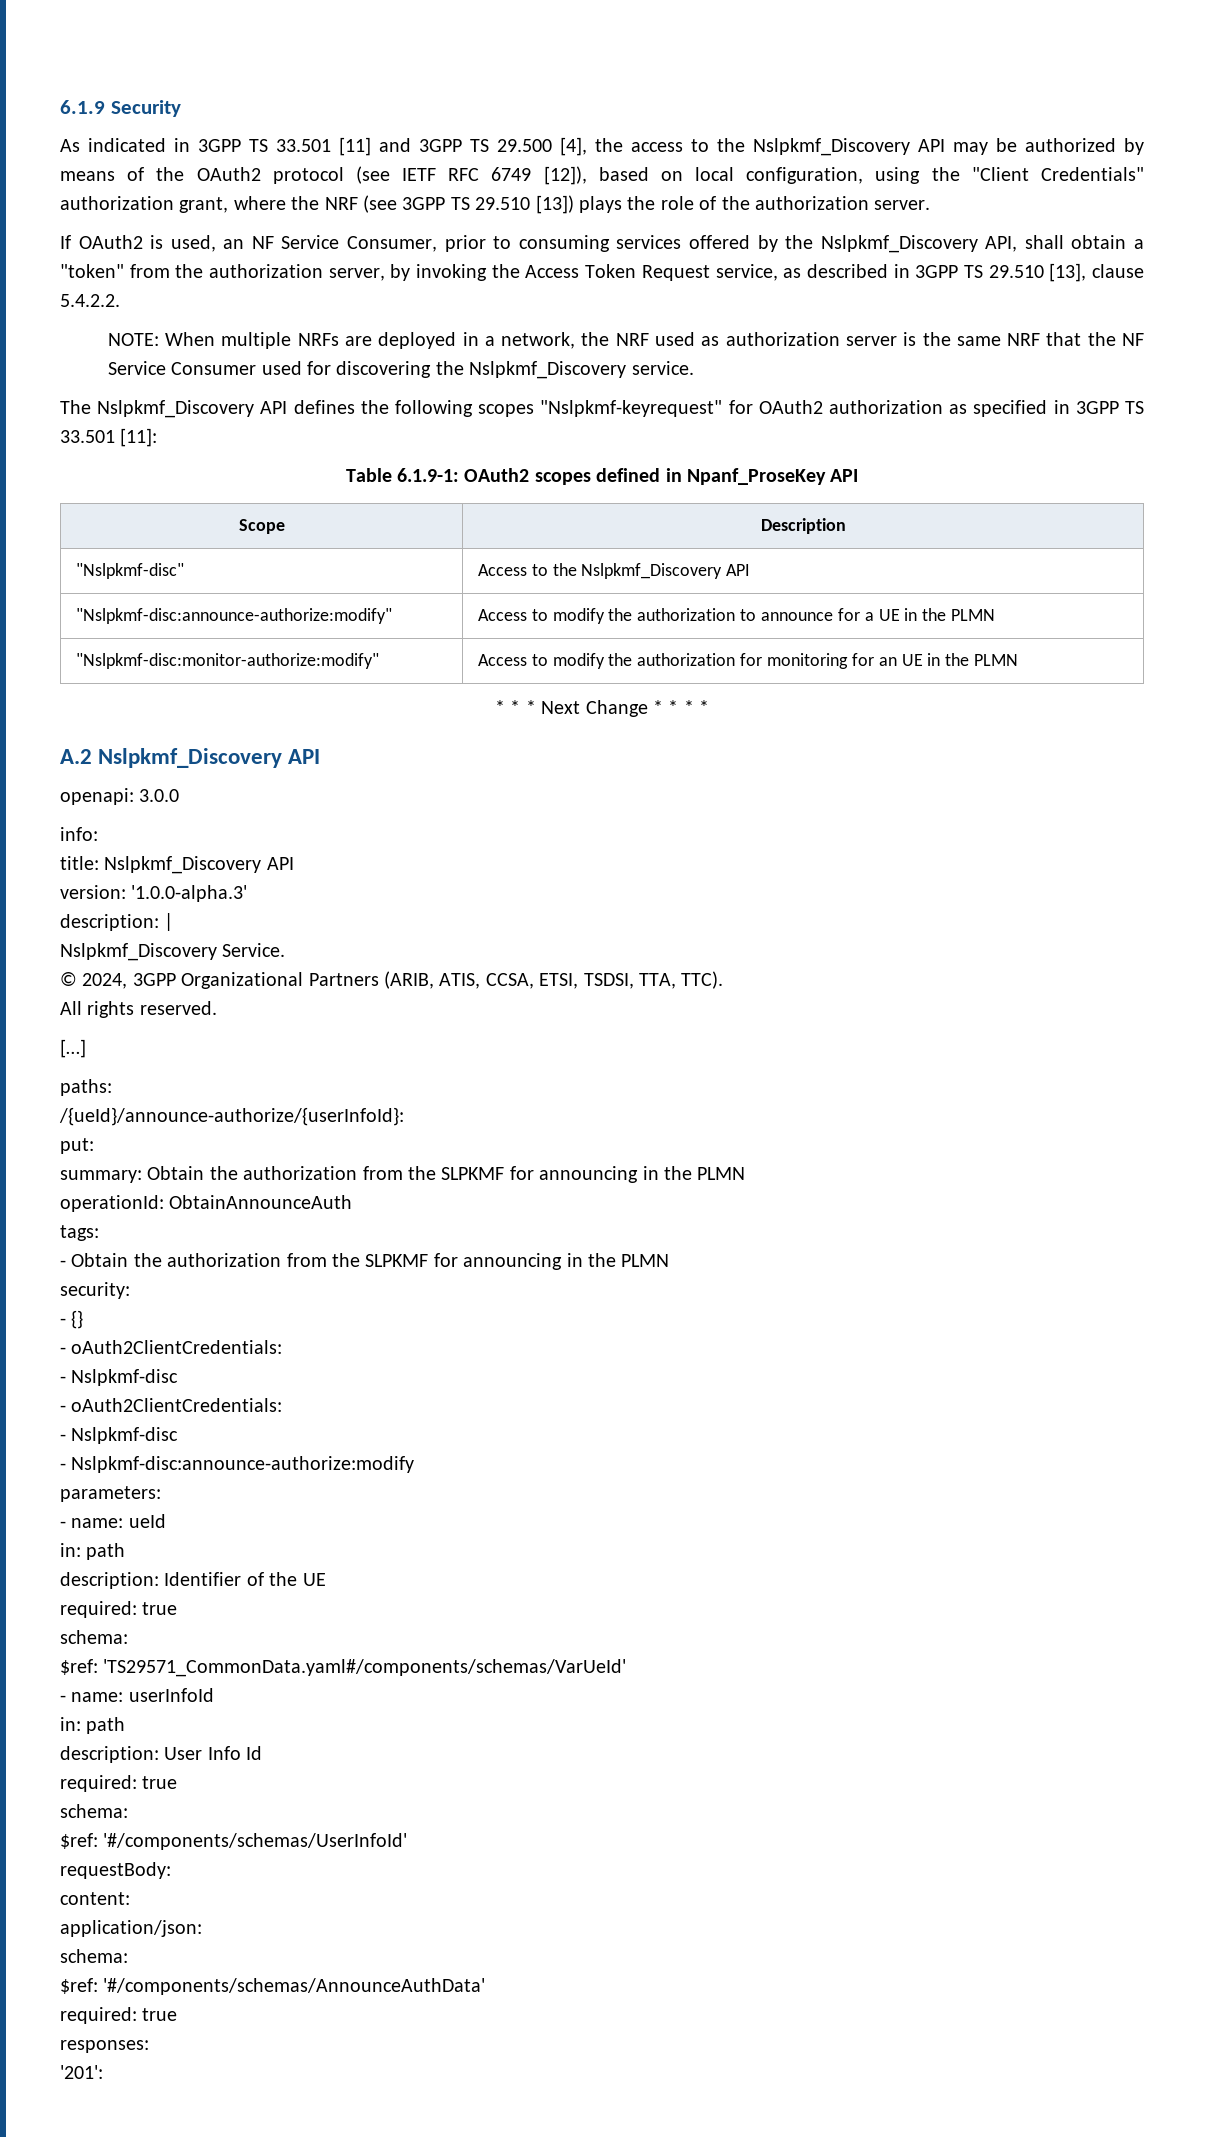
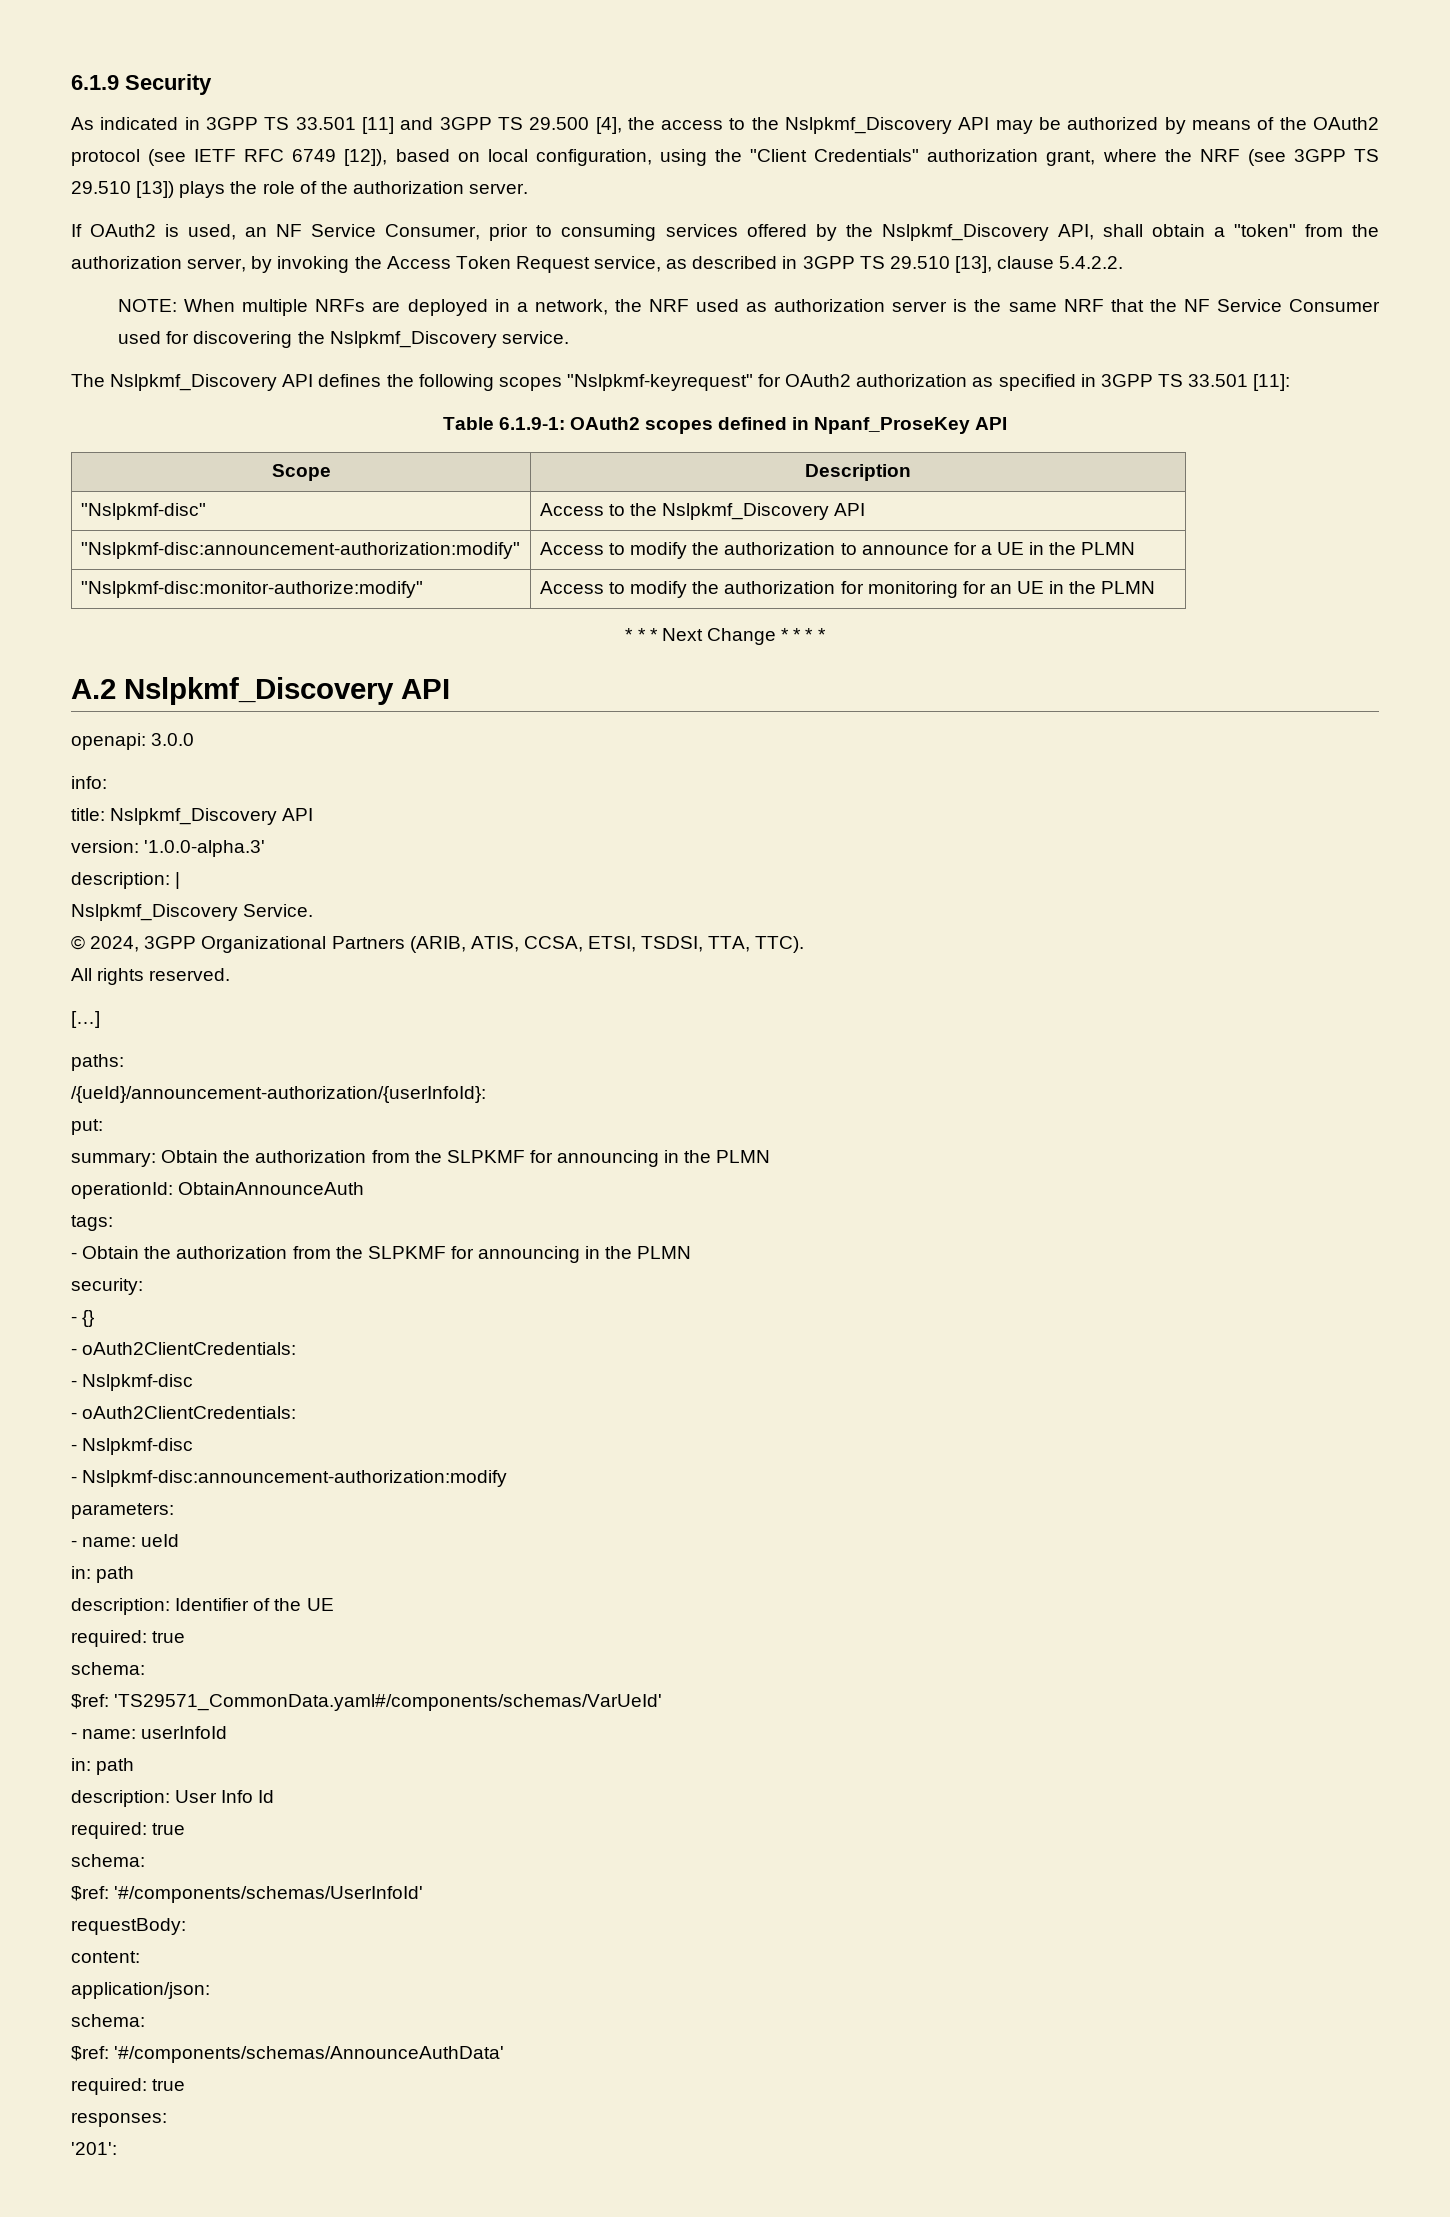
[75,608,392,624] "Nslpkmf-disc:announce-authorize:modify" -> [80,542,520,559] "Nslpkmf-disc:announcement-authorization:modify"
[59,1107,404,1126] /{ueId}/announce-authorize/{userInfoId}: -> [71,1086,486,1103] /{ueId}/announcement-authorization/{userInfoId}:
[71,1456,415,1473] Nslpkmf-disc:announce-authorize:modify -> [82,1470,508,1487] Nslpkmf-disc:announcement-authorization:modify

